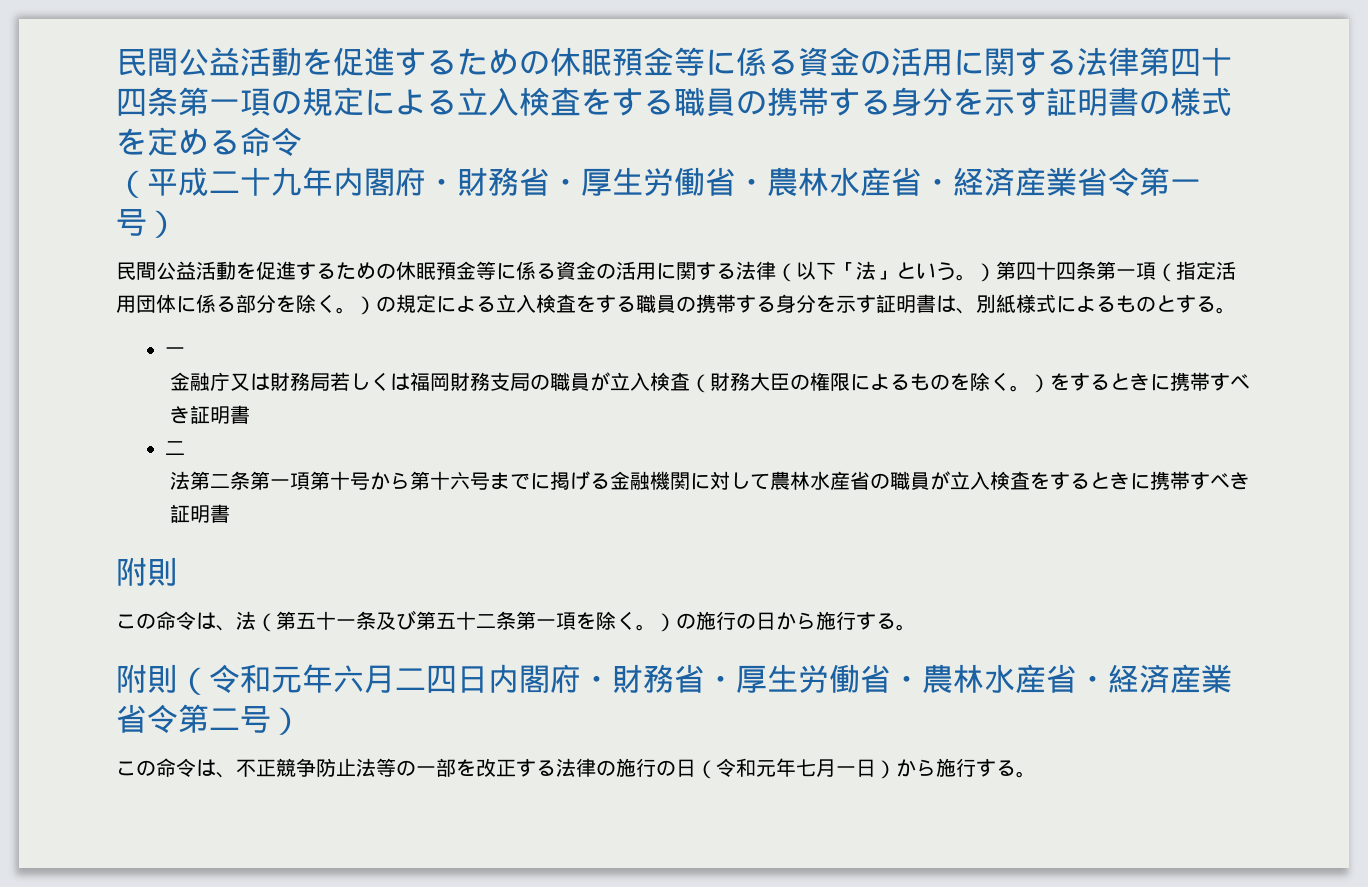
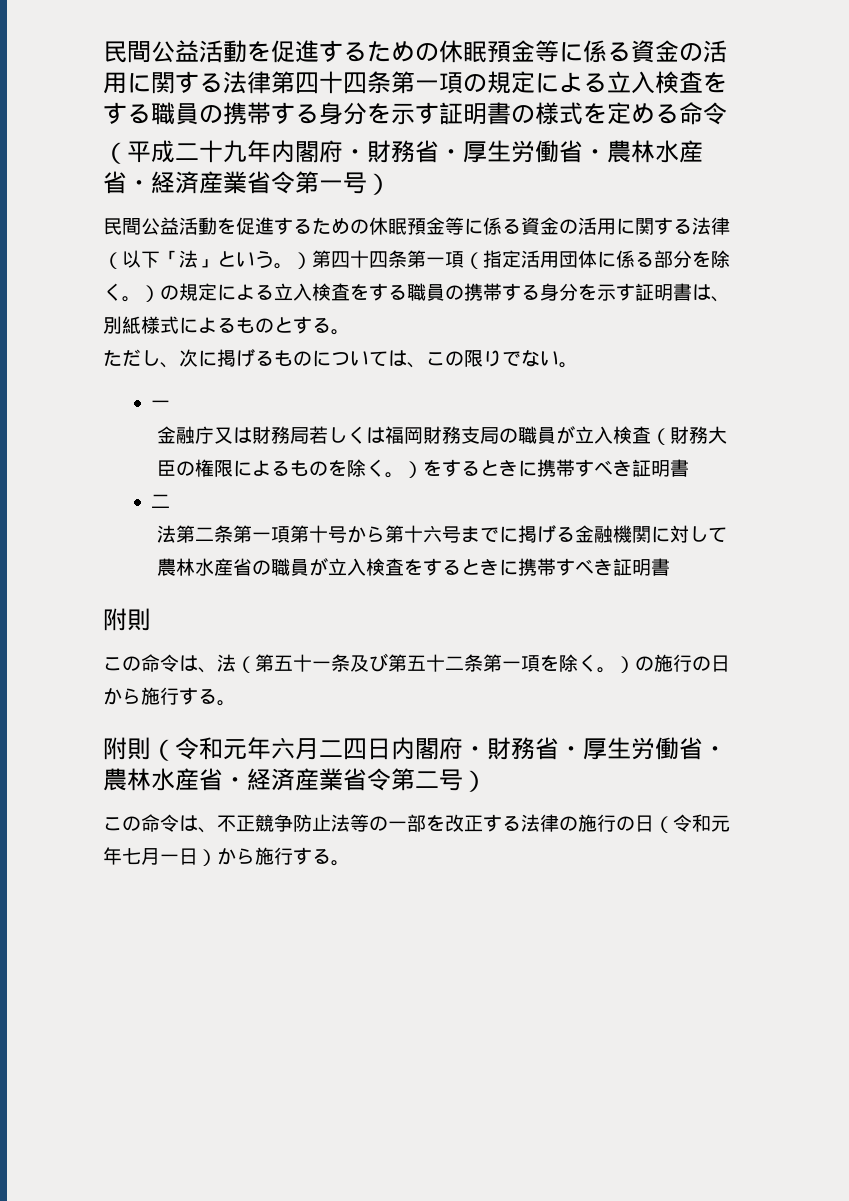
(1236, 310) none -> [103,349,578,368] // ただし、次に掲げるものについては、この限りでない。

